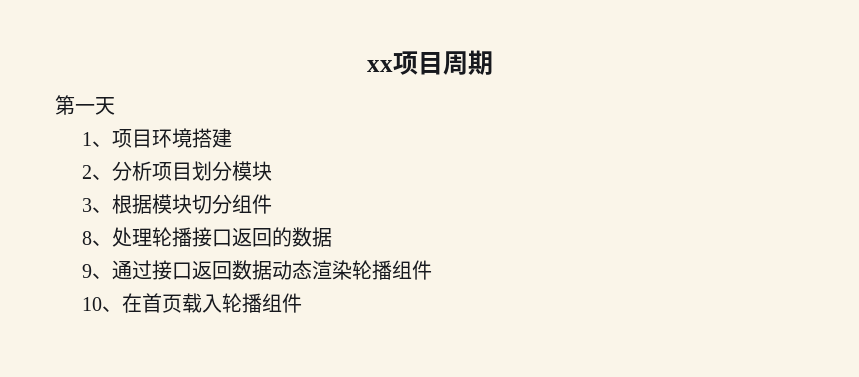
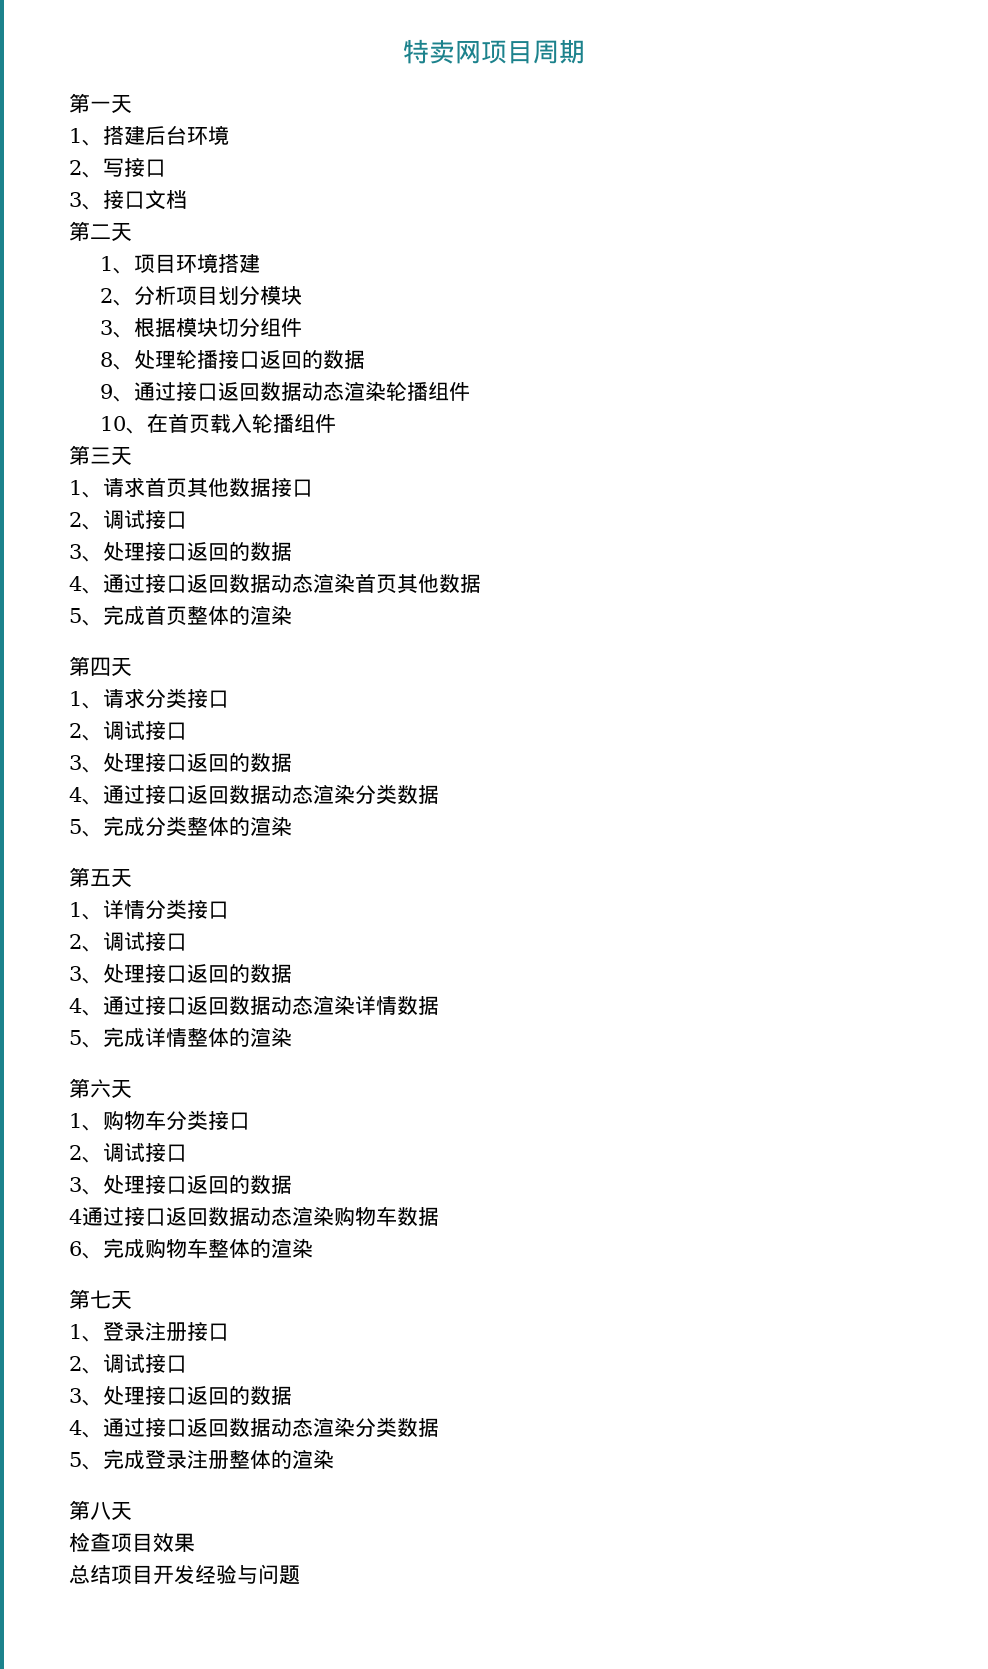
[366,60,393,72] xx -> [403,39,481,64] 特卖网
(115, 106) none -> [69,125,229,146] [69,158,166,178] [69,190,187,210] [69,221,132,241] // 1、搭建后台环境 // 2、写接口 // 3、接口文档 // 第二天
(302, 303) none -> [69,445,132,465] [69,477,313,498] [69,510,187,530] [69,541,292,562] [69,573,481,594] [69,605,292,626] [69,656,132,676] [69,688,229,709] [69,721,187,741] [69,752,292,773] [69,784,439,805] [69,816,292,837] [69,867,132,887] [69,899,229,920] [69,932,187,952] [69,963,292,984] [69,995,439,1016] [69,1027,292,1048] [69,1078,132,1098] [69,1110,250,1131] [69,1143,187,1163] [69,1174,292,1195] [69,1206,439,1227] [69,1238,313,1259] [69,1289,132,1309] [69,1322,229,1342] [69,1354,187,1374] [69,1385,292,1406] [69,1417,439,1438] [69,1449,334,1470] [69,1500,132,1520] [69,1532,195,1552] [69,1564,300,1585] // 第三天 // 1、请求首页其他数据接口 // 2、调试接口 // 3、处理接口返回的数据 // 4、通过接口返回数据动态渲染首页其他数据 // 5、完成首页整体的渲染 // 第四天 // 1、请求分类接口 // 2、调试接口 // 3、处理接口返回的数据 // 4、通过接口返回数据动态渲染分类数据 // 5、完成分类整体的渲染 // 第五天 // 1、详情分类接口 // 2、调试接口 // 3、处理接口返回的数据 // 4、通过接口返回数据动态渲染详情数据 // 5、完成详情整体的渲染 // 第六天 // 1、购物车分类接口 // 2、调试接口 // 3、处理接口返回的数据 // 4通过接口返回数据动态渲染购物车数据 // 6、完成购物车整体的渲染 // 第七天 // 1、登录注册接口 // 2、调试接口 // 3、处理接口返回的数据 // 4、通过接口返回数据动态渲染分类数据 // 5、完成登录注册整体的渲染 // 第八天 // 检查项目效果 // 总结项目开发经验与问题

